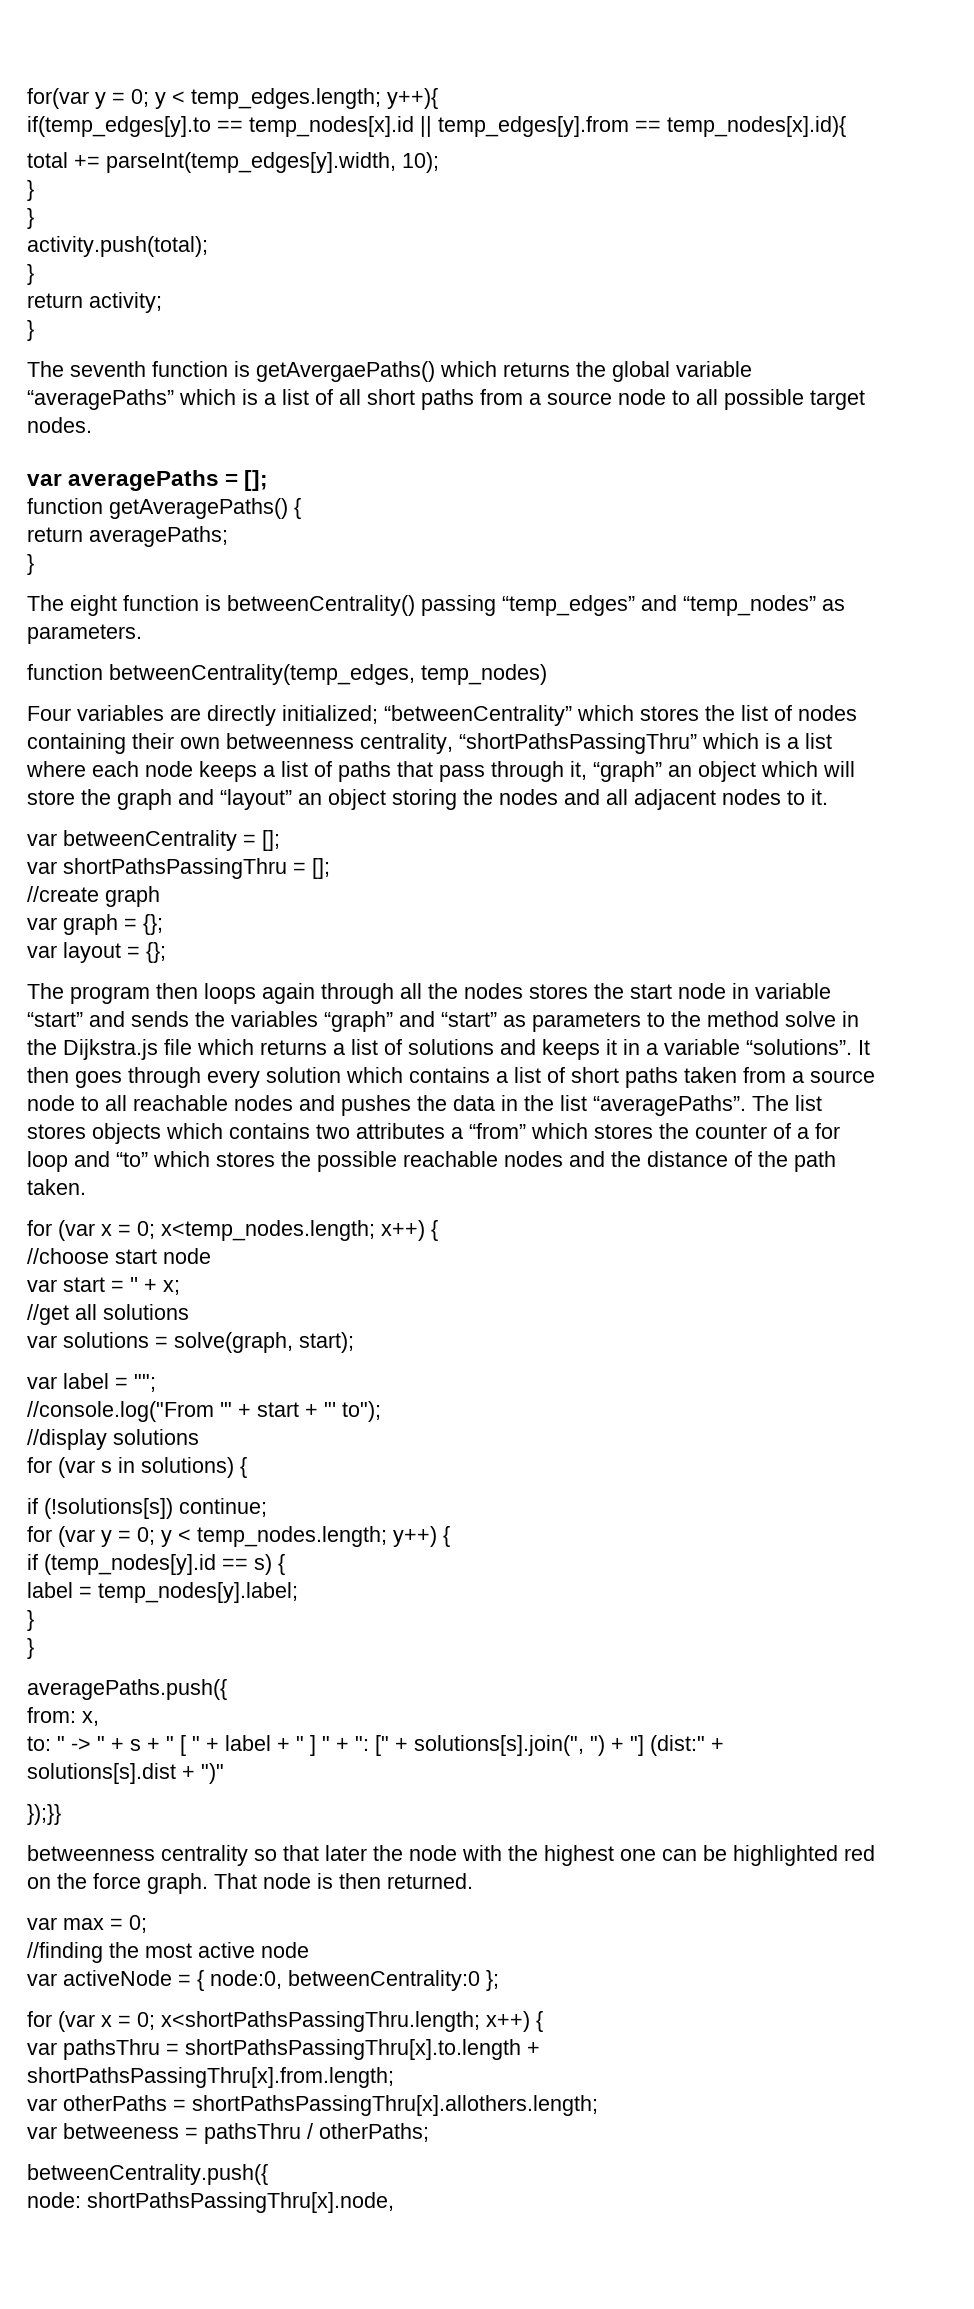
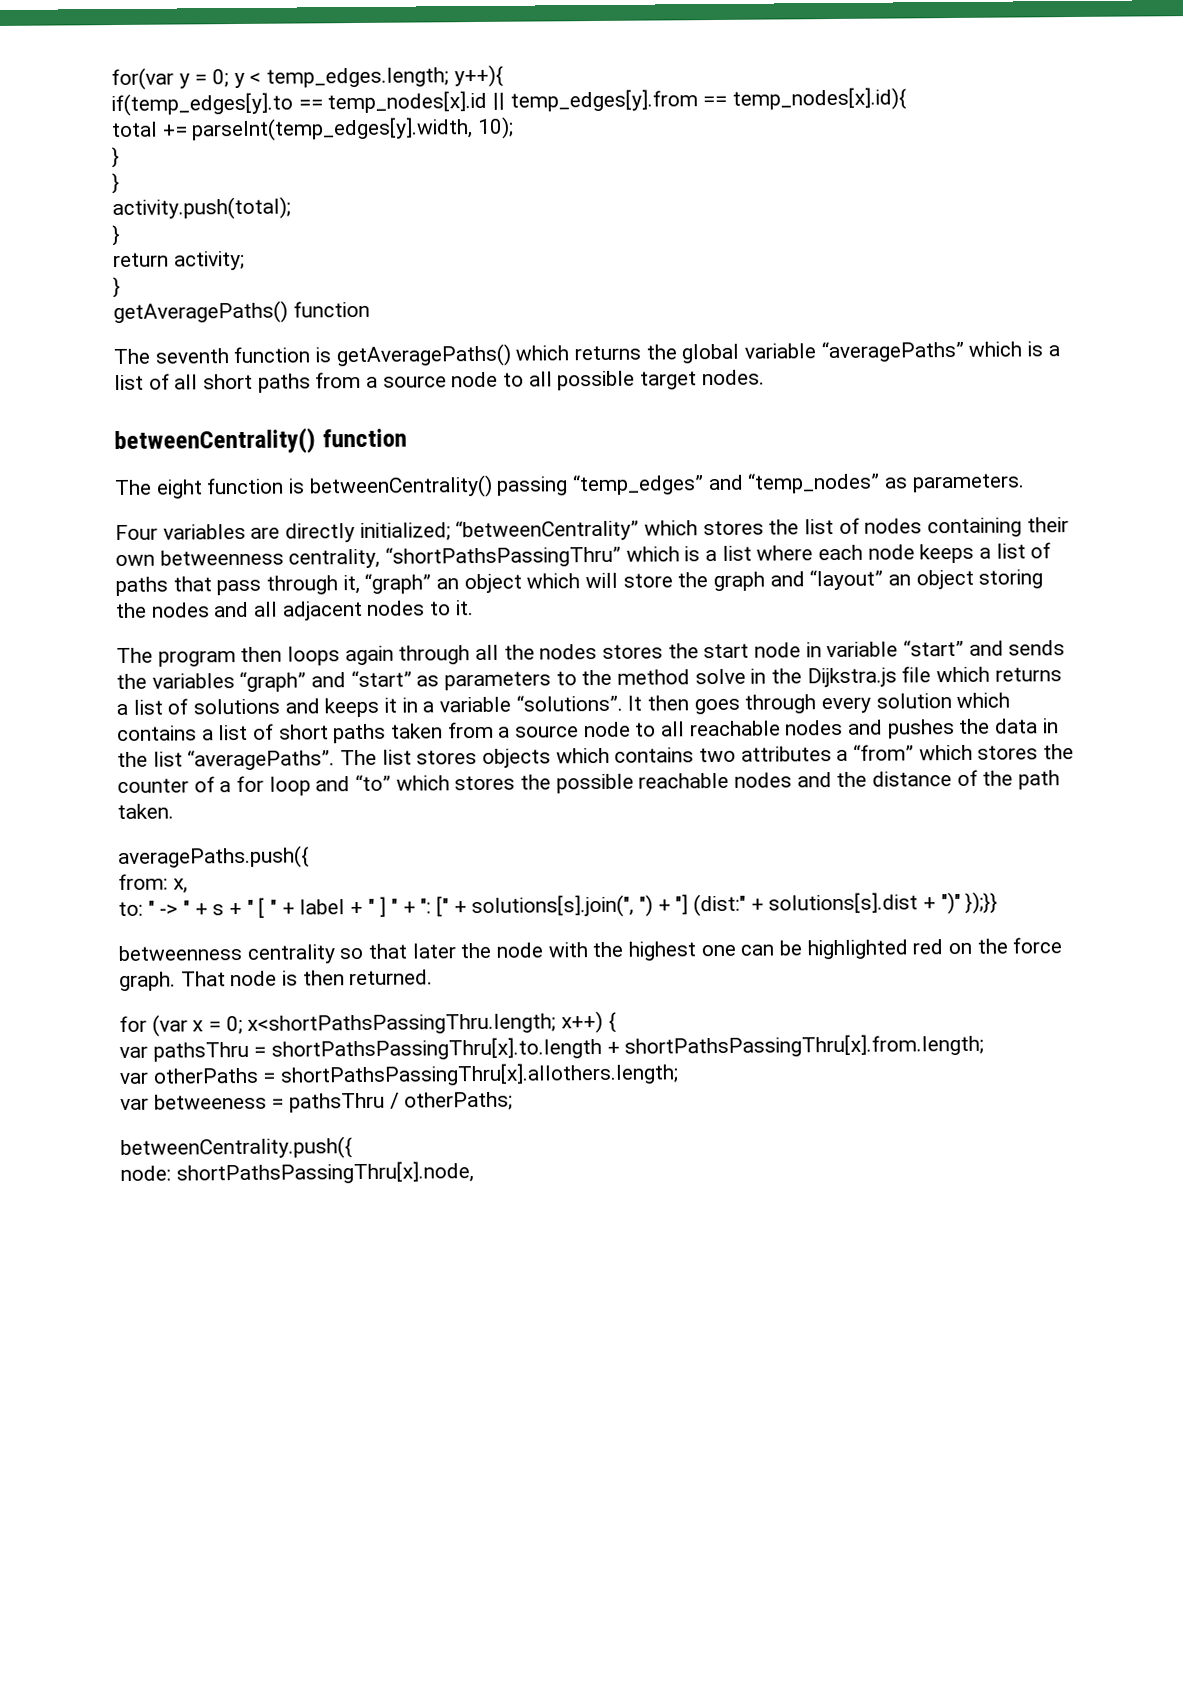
(34, 330) none -> [113,300,370,325] // getAveragePaths() function
[256,361,435,382] getAvergaePaths() -> [335,343,512,368] getAveragePaths()
[27,470,269,491] [27,498,301,519] [27,526,228,547] [27,554,34,575] var averagePaths = []; // function getAveragePaths() { // return averagePaths; // } -> [114,427,407,456] betweenCentrality() function
[27,664,547,685] // function betweenCentrality(temp_edges, temp_nodes) -> (1025, 483) none
[27,830,280,851] [27,858,330,879] [27,886,160,907] [27,914,163,935] [27,942,166,963] // var betweenCentrality = []; // var shortPathsPassingThru = []; // //create graph // var graph = {}; // var layout = {}; -> (474, 608) none
[27,1220,438,1241] [27,1248,211,1264] [27,1277,180,1295] [27,1304,189,1325] [27,1332,354,1353] [27,1373,156,1392] [27,1401,381,1422] [27,1429,199,1450] [27,1457,247,1478] [27,1498,267,1519] [27,1526,450,1547] [27,1554,285,1575] [27,1582,298,1603] [27,1610,34,1631] [27,1638,34,1659] // for (var x = 0; x<temp_nodes.length; x++) { // //choose start node // var start = '' + x; // //get all solutions // var solutions = solve(graph, start); // var label = ""; // //console.log("From '" + start + "' to"); // //display solutions // for (var s in solutions) { // if (!solutions[s]) continue; // for (var y = 0; y < temp_nodes.length; y++) { // if (temp_nodes[y].id == s) { // label = temp_nodes[y].label; // } // } -> (174, 811) none
(224, 1773) // -> (961, 903) none
[27,1915,147,1933] [27,1942,309,1963] [27,1970,499,1991] // var max = 0; // //finding the most active node // var activeNode = { node:0, betweenCentrality:0 }; -> (434, 977) none

